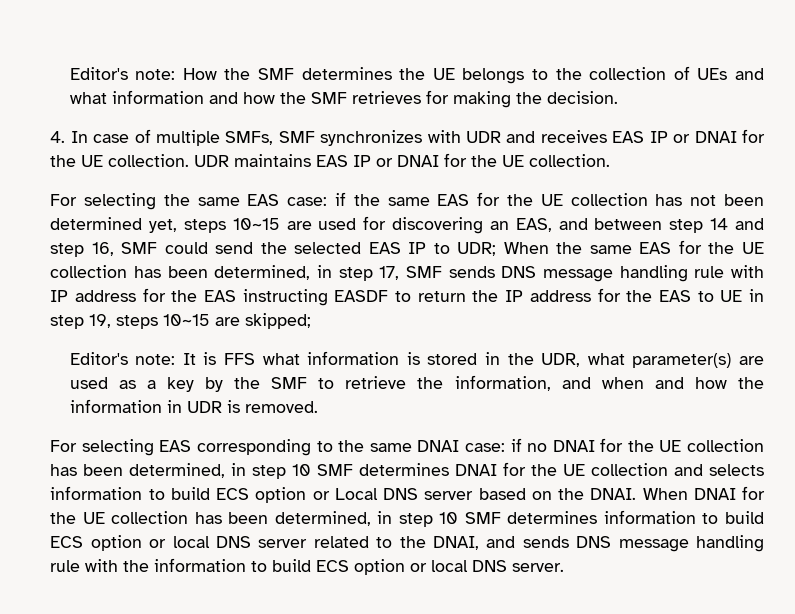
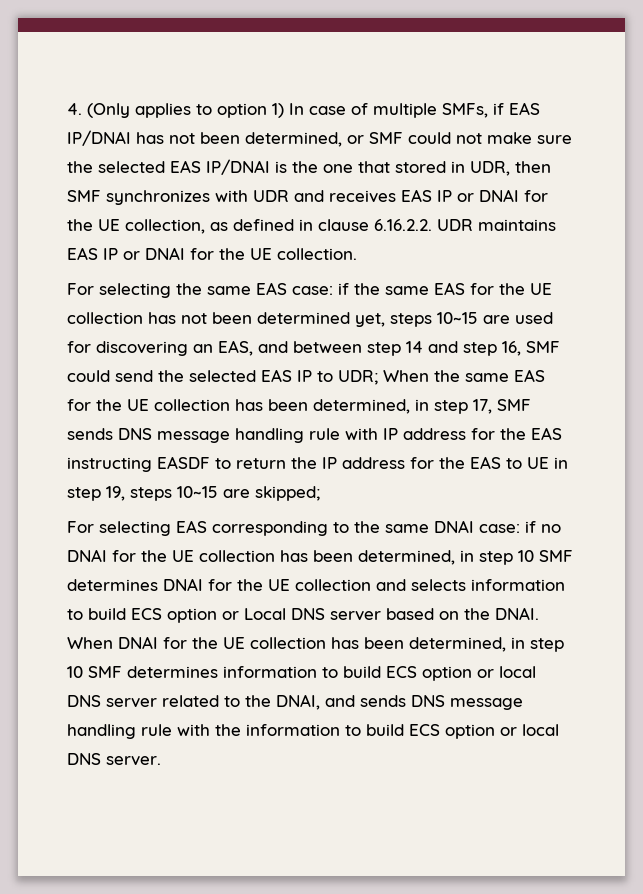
[69,66,764,84] [69,90,618,108] [50,131,66,143] Editor's note: How the SMF determines the UE belongs to the collection of UEs and what information and how the SMF retrieves for making the decision. // 4. -> [67,103,285,118] 4. (Only applies to option 1)
(274, 138) none -> [493,102,541,115] [67,130,573,147] [67,159,552,176] if EAS IP/DNAI has not been determined, or SMF could not make sure the selected EAS IP/DNAI is the one that stored in UDR, then
[108,154,190,167] collection. -> [125,219,433,234] collection, as defined in clause 6.16.2.2.
[69,351,764,368] [69,375,764,392] [69,399,318,413] // Editor's note: It is FFS what information is stored in the UDR, what parameter(s) are used as a key by the SMF to retrieve the information, and when and how the information in UDR is removed. -> (321, 493) none

